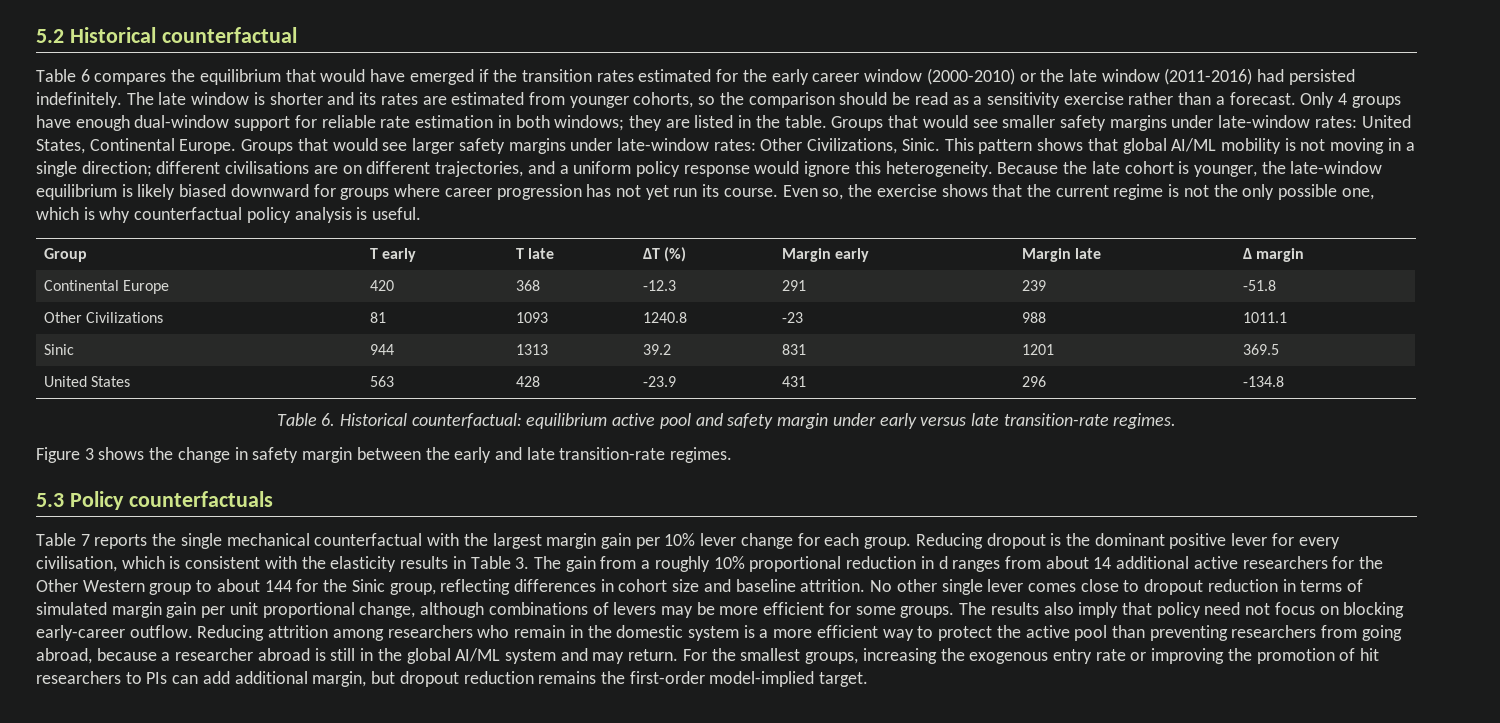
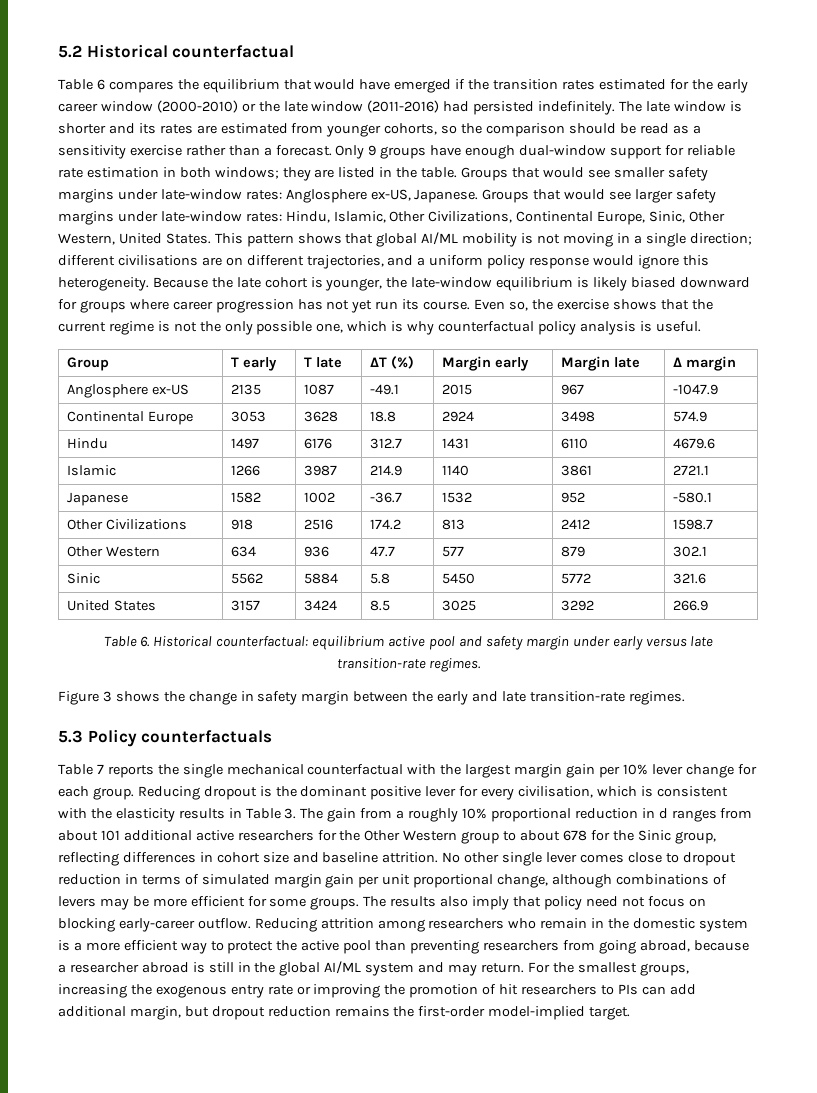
[1338,93,1348,105] 4 -> [368,145,377,156] 9
[1361,115,1411,128] [36,138,237,154] United States, Continental Europe. -> [285,189,479,203] Anglosphere ex-US, Japanese.
[760,138,940,154] Other Civilizations, Sinic. -> [285,211,726,225] [58,233,211,245] Hindu, Islamic, Other Civilizations, Continental Europe, Sinic, Other Western, United States.
[43,280,169,294] [369,280,394,291] [515,280,540,291] [642,280,676,291] [781,280,806,291] [1021,280,1046,291] [1242,280,1276,291] [43,312,163,323] [369,312,386,323] [515,312,548,323] [642,312,687,323] [781,312,803,323] [1021,312,1046,323] [1242,312,1287,323] [43,344,74,355] [369,344,394,355] [515,344,548,355] [642,344,671,355] [781,344,806,355] [1021,344,1054,355] [1242,344,1279,355] [43,376,130,387] [369,376,394,387] [515,376,540,387] [642,376,676,387] [781,376,806,387] [1021,376,1046,387] [1242,376,1284,387] Continental Europe | 420 | 368 | -12.3 | 291 | 239 | -51.8 // Other Civilizations | 81 | 1093 | 1240.8 | -23 | 988 | 1011.1 // Sinic | 944 | 1313 | 39.2 | 831 | 1201 | 369.5 // United States | 563 | 428 | -23.9 | 431 | 296 | -134.8 -> [67,384,190,398] [231,384,262,395] [304,384,335,395] [370,384,400,395] [442,384,473,395] [561,384,585,395] [673,384,719,395] [67,411,194,425] [231,411,267,422] [304,411,339,422] [370,411,397,422] [442,411,475,422] [561,411,596,422] [673,411,708,422] [67,438,109,449] [231,438,260,449] [304,438,333,449] [370,438,403,449] [442,438,470,449] [561,438,589,449] [673,438,716,449] [67,465,117,476] [231,465,261,476] [304,465,338,476] [370,465,403,476] [442,465,470,476] [561,465,593,476] [673,465,710,476] [67,492,129,506] [231,492,262,503] [304,492,336,503] [370,492,403,503] [442,492,473,503] [561,492,586,503] [673,492,713,503] [67,519,188,530] [231,519,254,530] [304,519,334,530] [370,519,402,530] [442,519,466,530] [561,519,591,529] [673,519,714,530] [67,546,161,557] [231,546,257,557] [304,546,330,557] [370,546,396,557] [442,546,465,557] [561,546,586,557] [673,546,708,557] [67,573,101,584] [231,573,264,584] [304,573,339,584] [370,573,391,584] [442,573,476,584] [561,573,592,584] [673,573,707,584] [67,600,157,611] [231,600,261,611] [304,600,338,611] [370,600,391,611] [442,600,477,611] [561,600,595,611] [673,600,709,611] Anglosphere ex-US | 2135 | 1087 | -49.1 | 2015 | 967 | -1047.9 // Continental Europe | 3053 | 3628 | 18.8 | 2924 | 3498 | 574.9 // Hindu | 1497 | 6176 | 312.7 | 1431 | 6110 | 4679.6 // Islamic | 1266 | 3987 | 214.9 | 1140 | 3861 | 2721.1 // Japanese | 1582 | 1002 | -36.7 | 1532 | 952 | -580.1 // Other Civilizations | 918 | 2516 | 174.2 | 813 | 2412 | 1598.7 // Other Western | 634 | 936 | 47.7 | 577 | 879 | 302.1 // Sinic | 5562 | 5884 | 5.8 | 5450 | 5772 | 321.6 // United States | 3157 | 3424 | 8.5 | 3025 | 3292 | 266.9
[1093,557,1112,569] 14 -> [100,830,120,841] 101
[264,580,292,592] 144 -> [562,830,587,841] 678

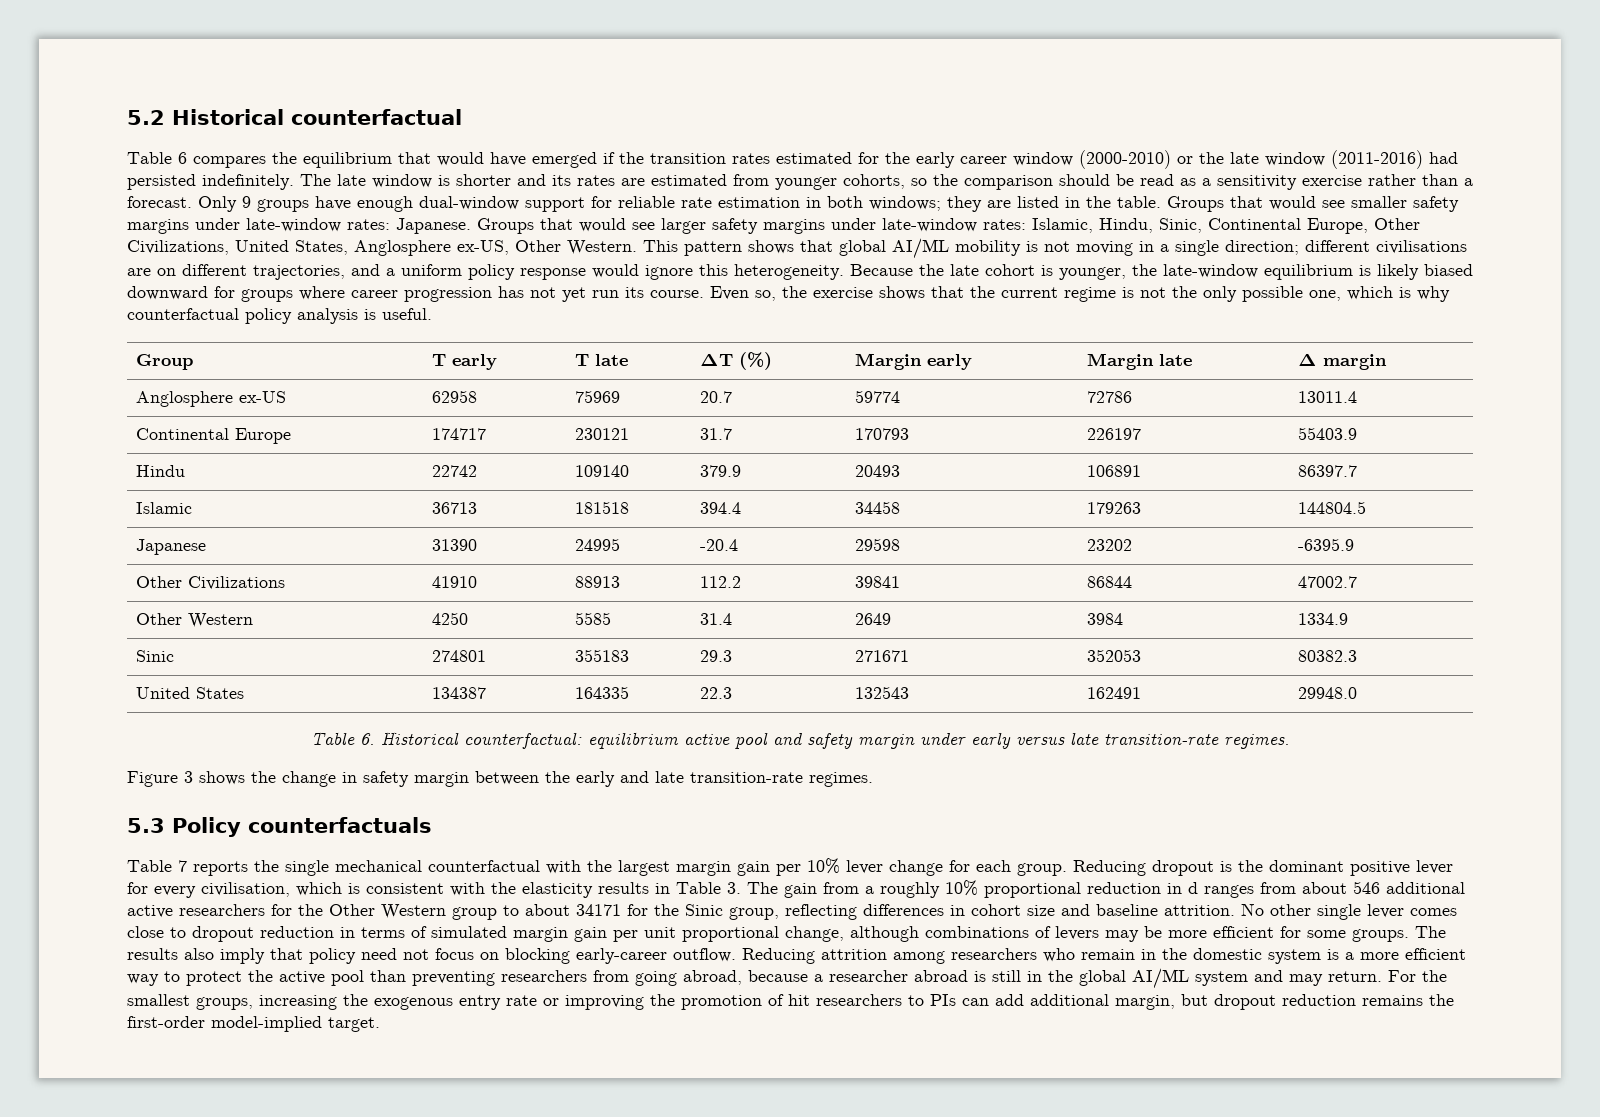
[285,189,411,203] Anglosphere ex-US, -> (390, 224) none
[285,211,726,225] [58,233,211,245] Hindu, Islamic, Other Civilizations, Continental Europe, Sinic, Other Western, United States. -> [1032,218,1420,234] [127,240,637,256] Islamic, Hindu, Sinic, Continental Europe, Other Civilizations, United States, Anglosphere ex-US, Other Western.
[231,384,262,395] [304,384,335,395] [370,384,400,395] [442,384,473,395] [561,384,585,395] [673,384,719,395] [67,411,194,425] [231,411,267,422] [304,411,339,422] [370,411,397,422] [442,411,475,422] [561,411,596,422] [673,411,708,422] [67,438,109,449] [231,438,260,449] [304,438,333,449] [370,438,403,449] [442,438,470,449] [561,438,589,449] [673,438,716,449] [67,465,117,476] [231,465,261,476] [304,465,338,476] [370,465,403,476] [442,465,470,476] [561,465,593,476] [673,465,710,476] [67,492,129,506] [231,492,262,503] [304,492,336,503] [370,492,403,503] [442,492,473,503] [561,492,586,503] [673,492,713,503] [67,519,188,530] [231,519,254,530] [304,519,334,530] [370,519,402,530] [442,519,466,530] [561,519,591,529] [673,519,714,530] [67,546,161,557] [231,546,257,557] [304,546,330,557] [370,546,396,557] [442,546,465,557] [561,546,586,557] [673,546,708,557] [67,573,101,584] [231,573,264,584] [304,573,339,584] [370,573,391,584] [442,573,476,584] [561,573,592,584] [673,573,707,584] [67,600,157,611] [231,600,261,611] [304,600,338,611] [370,600,391,611] [442,600,477,611] [561,600,595,611] [673,600,709,611] 2135 | 1087 | -49.1 | 2015 | 967 | -1047.9 // Continental Europe | 3053 | 3628 | 18.8 | 2924 | 3498 | 574.9 // Hindu | 1497 | 6176 | 312.7 | 1431 | 6110 | 4679.6 // Islamic | 1266 | 3987 | 214.9 | 1140 | 3861 | 2721.1 // Japanese | 1582 | 1002 | -36.7 | 1532 | 952 | -580.1 // Other Civilizations | 918 | 2516 | 174.2 | 813 | 2412 | 1598.7 // Other Western | 634 | 936 | 47.7 | 577 | 879 | 302.1 // Sinic | 5562 | 5884 | 5.8 | 5450 | 5772 | 321.6 // United States | 3157 | 3424 | 8.5 | 3025 | 3292 | 266.9 -> [432,390,478,403] [575,390,621,403] [700,391,733,403] [855,390,901,403] [1087,391,1133,403] [1298,391,1358,403] [136,428,292,444] [432,428,487,440] [575,428,630,440] [700,428,733,440] [855,428,910,440] [1087,428,1142,440] [1298,427,1358,440] [136,465,186,477] [432,465,478,477] [575,465,630,477] [700,465,742,477] [855,465,901,477] [1087,465,1142,477] [1298,465,1358,477] [136,502,193,514] [432,502,478,514] [575,501,630,514] [700,502,742,514] [855,501,901,514] [1087,502,1142,514] [1298,501,1367,514] [136,539,207,555] [432,539,478,551] [575,538,621,551] [700,539,739,551] [855,538,901,551] [1087,539,1133,551] [1298,538,1355,551] [136,576,286,590] [432,576,478,588] [575,576,621,588] [700,576,742,588] [855,576,901,588] [1087,576,1133,588] [1298,576,1358,588] [136,613,254,628] [432,612,469,625] [575,612,612,625] [700,613,733,625] [855,613,892,625] [1087,613,1124,625] [1298,613,1349,625] [136,650,175,662] [432,650,487,662] [575,649,630,662] [700,650,733,662] [855,650,910,662] [1087,649,1142,662] [1298,650,1358,662] [136,687,245,699] [432,687,487,699] [575,686,630,699] [700,687,733,699] [855,686,910,699] [1087,687,1142,699] [1298,687,1358,699] 62958 | 75969 | 20.7 | 59774 | 72786 | 13011.4 // Continental Europe | 174717 | 230121 | 31.7 | 170793 | 226197 | 55403.9 // Hindu | 22742 | 109140 | 379.9 | 20493 | 106891 | 86397.7 // Islamic | 36713 | 181518 | 394.4 | 34458 | 179263 | 144804.5 // Japanese | 31390 | 24995 | -20.4 | 29598 | 23202 | -6395.9 // Other Civilizations | 41910 | 88913 | 112.2 | 39841 | 86844 | 47002.7 // Other Western | 4250 | 5585 | 31.4 | 2649 | 3984 | 1334.9 // Sinic | 274801 | 355183 | 29.3 | 271671 | 352053 | 80382.3 // United States | 134387 | 164335 | 22.3 | 132543 | 162491 | 29948.0
[100,830,120,841] 101 -> [1353,881,1380,894] 546
[562,830,587,841] 678 -> [576,904,621,916] 34171

